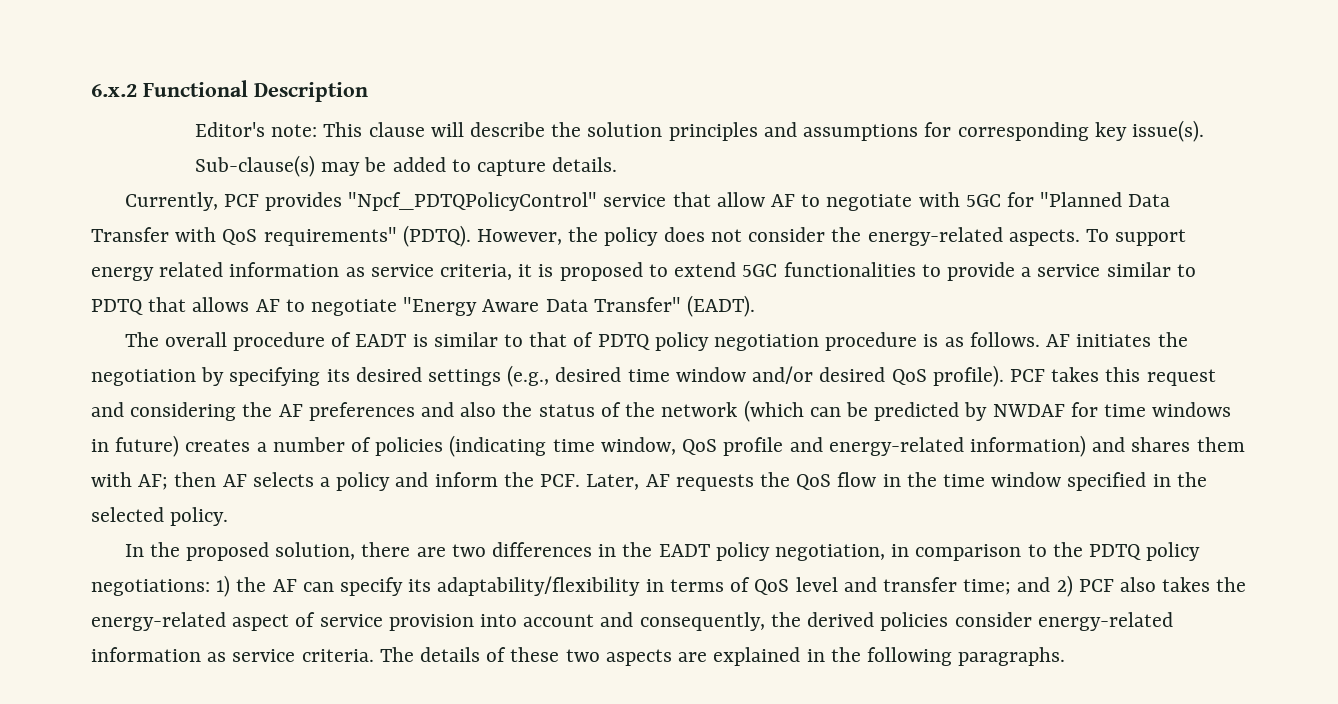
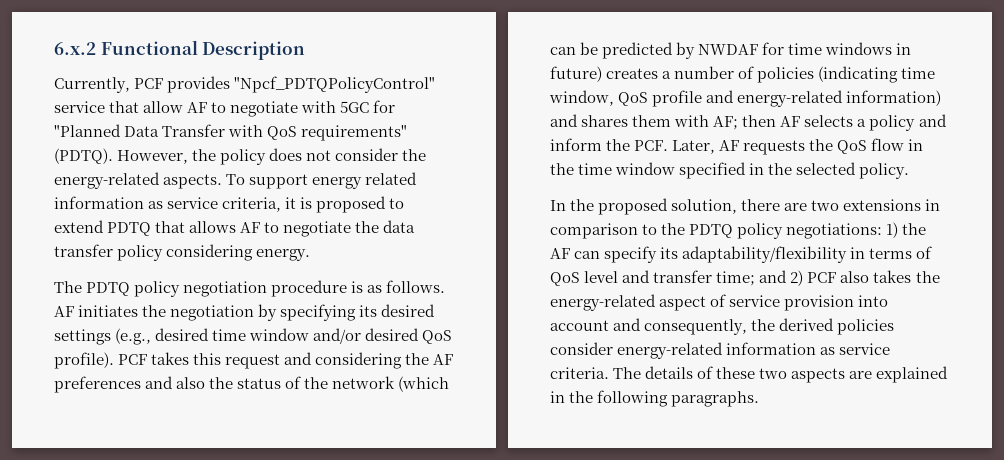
[194,120,1204,142] [194,155,618,177] // Editor's note: This clause will describe the solution principles and assumptions for corresponding key issue(s). Sub-clause(s) may be added to capture details. -> (306, 50) none
[742,262,1196,281] 5GC functionalities to provide a service similar to -> (104, 226) none
[403,295,756,317] [124,332,594,351] "Energy Aware Data Transfer" (EADT). // The overall procedure of EADT is similar to that of -> [355,220,416,233] [54,244,311,261] [54,281,82,293] the data transfer policy considering energy. // The
[491,542,886,561] differences in the EADT policy negotiation, -> [843,199,922,211] extensions

